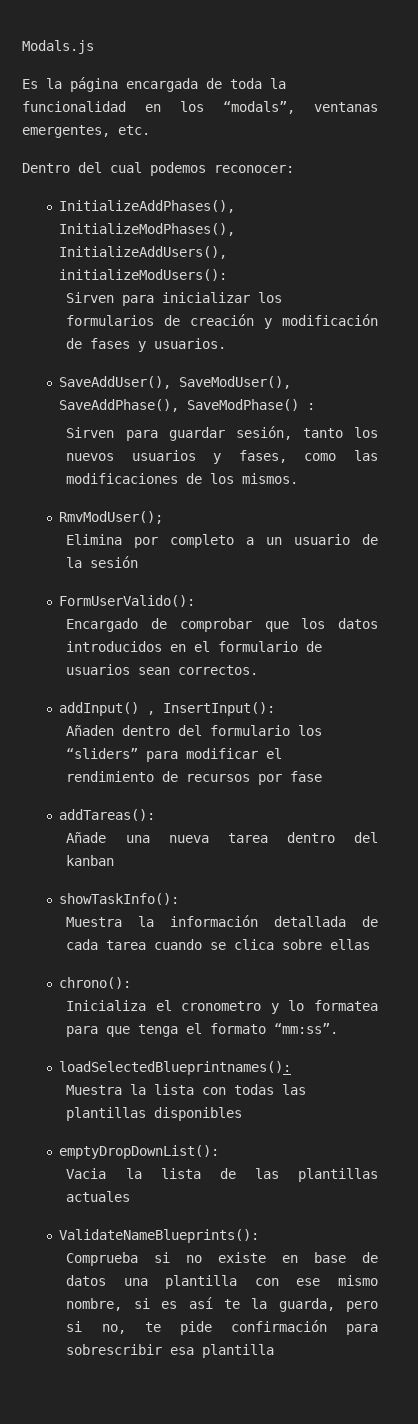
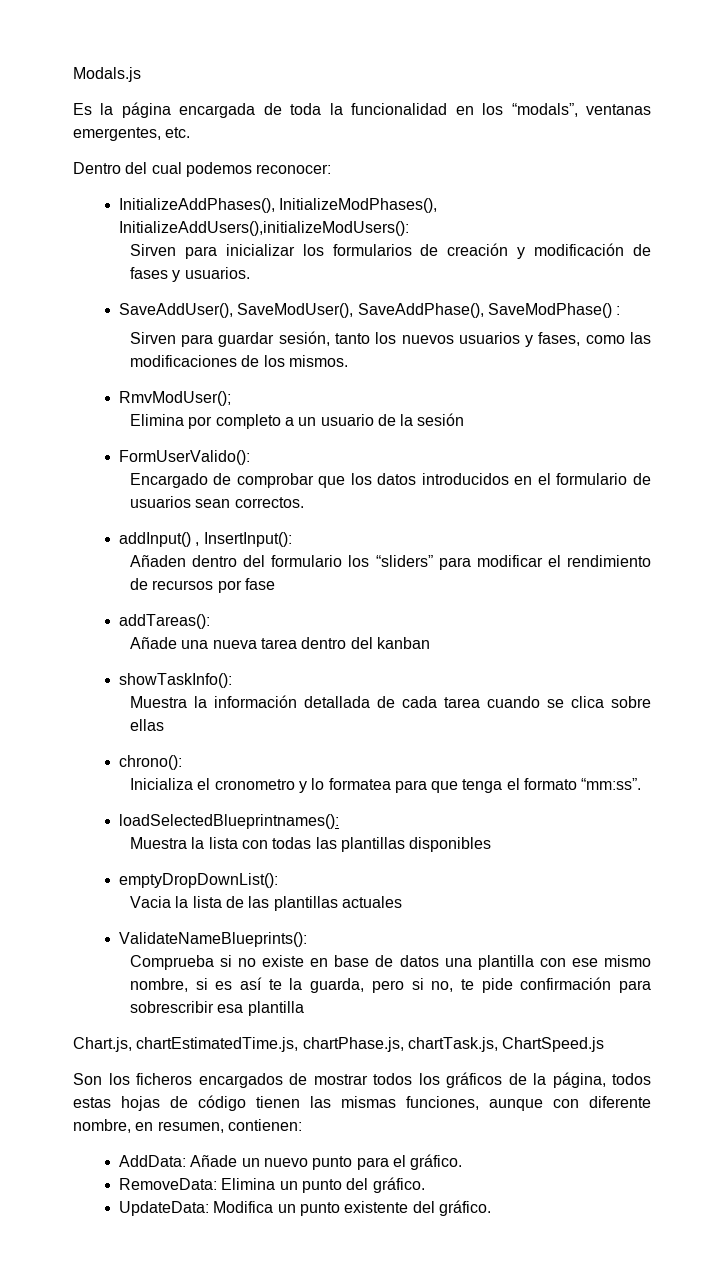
(275, 1351) none -> [73,1037,605,1052] [73,1072,651,1088] [73,1095,651,1111] [73,1119,302,1133] [119,1154,463,1170] [119,1177,425,1193] [119,1200,491,1216] // Chart.js, chartEstimatedTime.js, chartPhase.js, chartTask.js, ChartSpeed.js // Son los ficheros encargados de mostrar todos los gráficos de la página, todos estas hojas de código tienen las mismas funciones, aunque con diferente nombre, en resumen, contienen: // AddData: Añade un nuevo punto para el gráfico. // RemoveData: Elimina un punto del gráfico. // UpdateData: Modifica un punto existente del gráfico.

